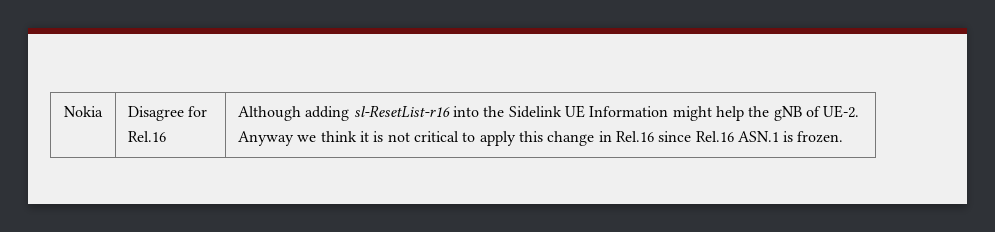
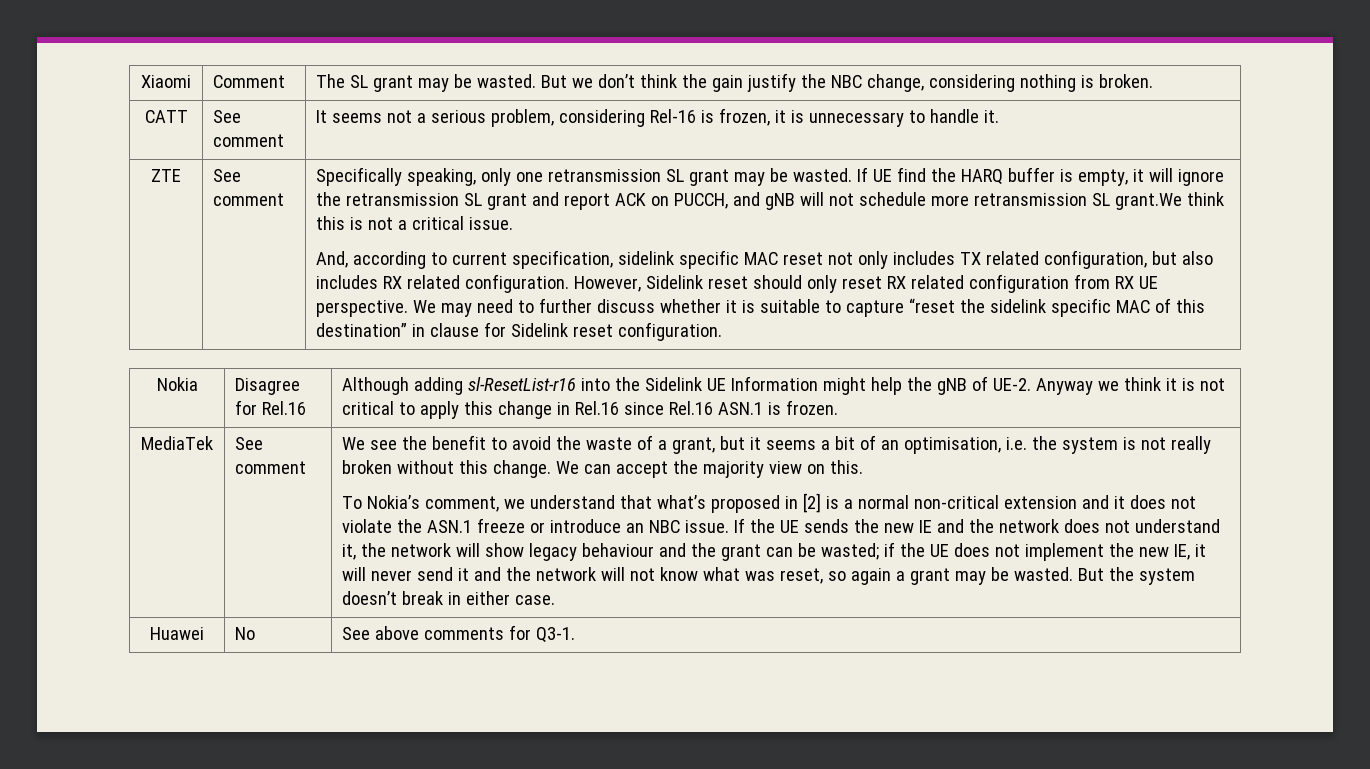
(64, 111) none -> [141,75,191,88] [213,75,286,88] [316,73,1154,92] [144,110,188,123] [213,110,242,123] [213,134,285,147] [316,108,1000,127] [151,169,181,182] [213,169,242,182] [213,193,285,206] [316,167,1225,186] [316,192,1225,210] [316,216,514,230] [316,250,1214,269] [316,274,1159,293] [316,298,1206,317] [316,322,723,341] Xiaomi | Comment | The SL grant may be wasted. But we don’t think the gain justify the NBC change, considering nothing is broken. // CATT | See comment | It seems not a serious problem, considering Rel-16 is frozen, it is unnecessary to handle it. // ZTE | See comment | Specifically speaking, only one retransmission SL grant may be wasted. If UE find the HARQ buffer is empty, it will ignore the retransmission SL grant and report ACK on PUCCH, and gNB will not schedule more retransmission SL grant.We think this is not a critical issue. // And, according to current specification, sidelink specific MAC reset not only includes TX related configuration, but also includes RX related configuration. However, Sidelink reset should only reset RX related configuration from RX UE perspective. We may need to further discuss whether it is suitable to capture “reset the sidelink specific MAC of this destination” in clause for Sidelink reset configuration. //
(844, 137) none -> [141,436,213,450] [235,437,264,450] [235,461,307,474] [342,435,1212,454] [342,460,864,478] [342,493,1197,513] [342,518,1221,533] [342,542,1207,561] [342,567,1196,585] [342,591,556,605] [150,627,204,640] [235,627,256,640] [342,625,576,643] // MediaTek | See comment | We see the benefit to avoid the waste of a grant, but it seems a bit of an optimisation, i.e. the system is not really broken without this change. We can accept the majority view on this. // To Nokia’s comment, we understand that what’s proposed in [2] is a normal non-critical extension and it does not violate the ASN.1 freeze or introduce an NBC issue. If the UE sends the new IE and the network does not understand it, the network will show legacy behaviour and the grant can be wasted; if the UE does not implement the new IE, it will never send it and the network will not know what was reset, so again a grant may be wasted. But the system doesn’t break in either case. // Huawei | No | See above comments for Q3-1.

